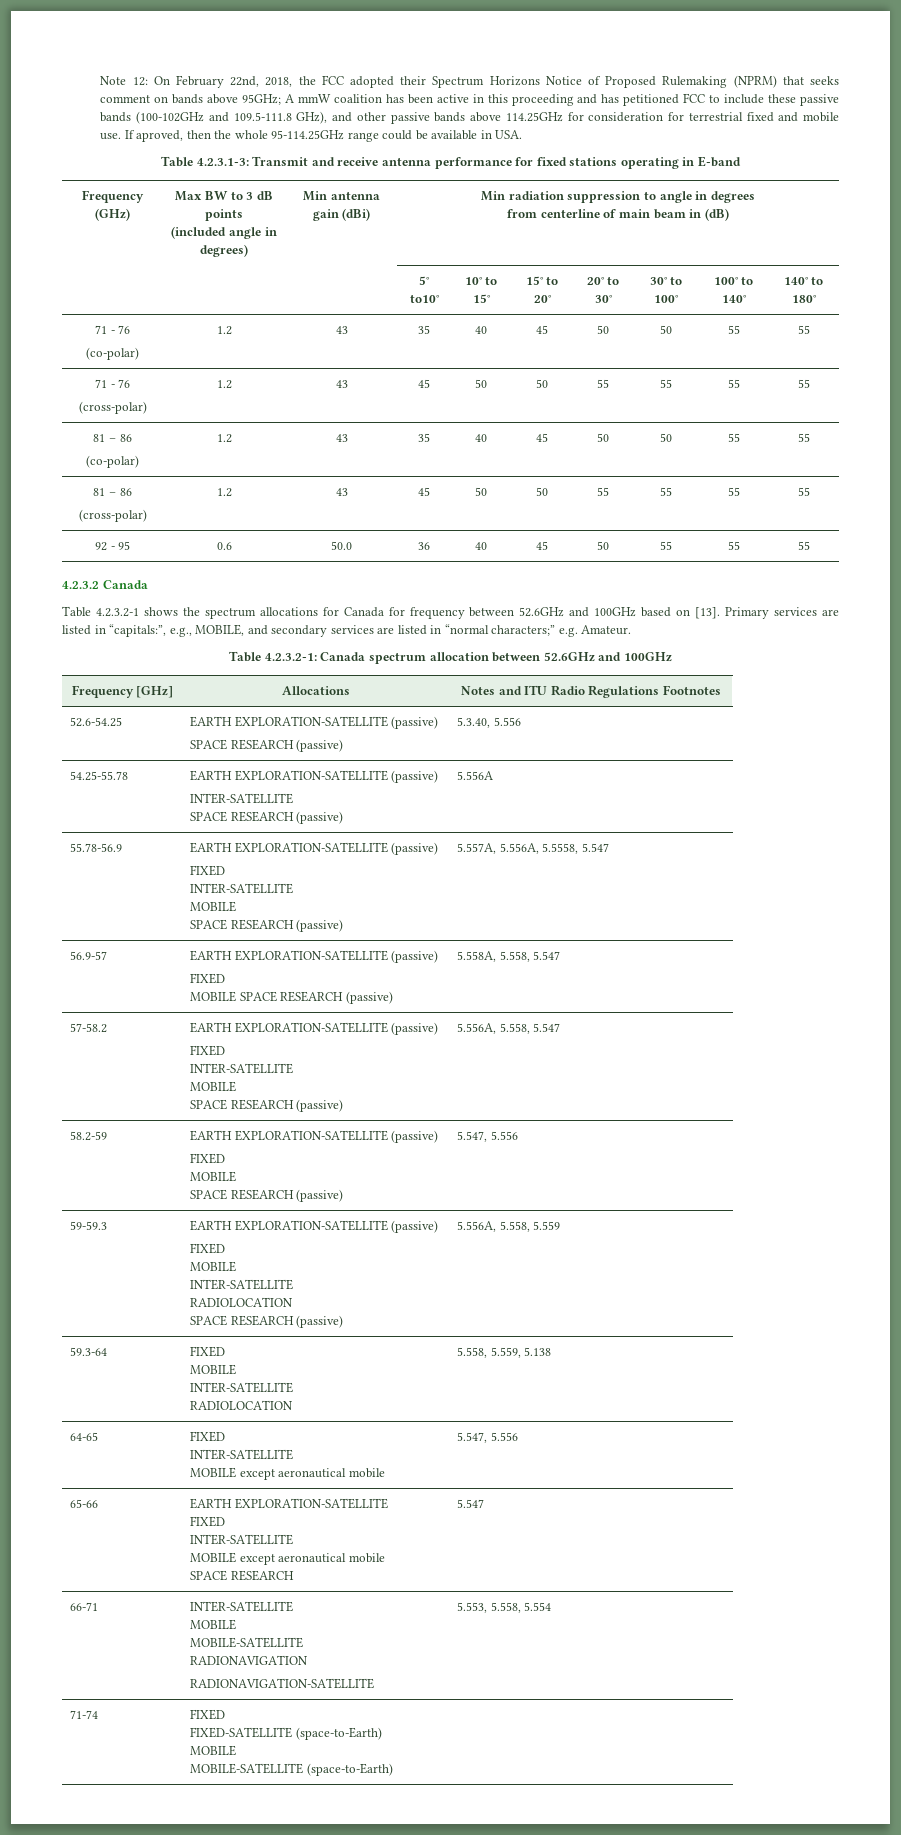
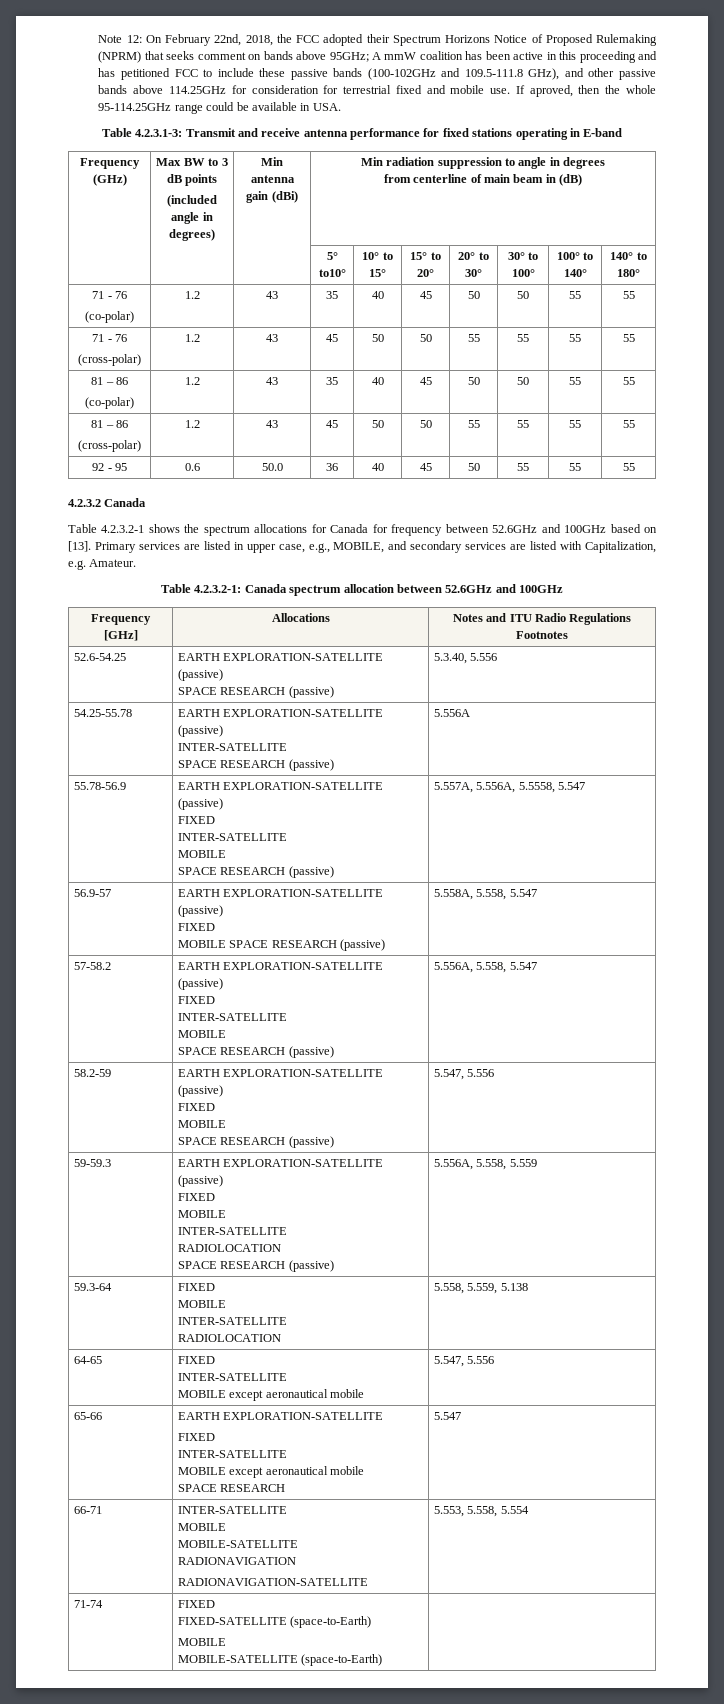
[109,624,167,637] “capitals:”, -> [246,544,305,553] upper case,
[430,624,556,636] in “normal characters;” -> [560,541,656,553] with Capitalization,

